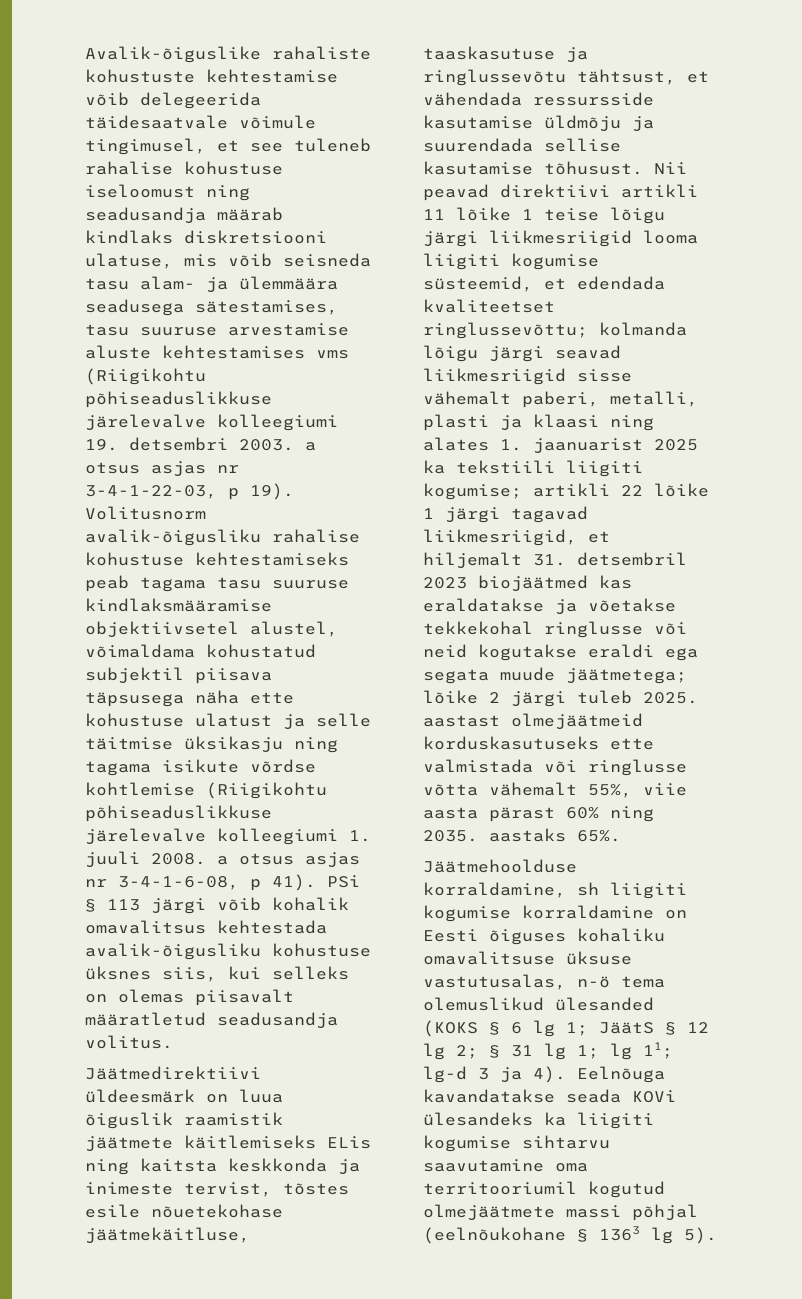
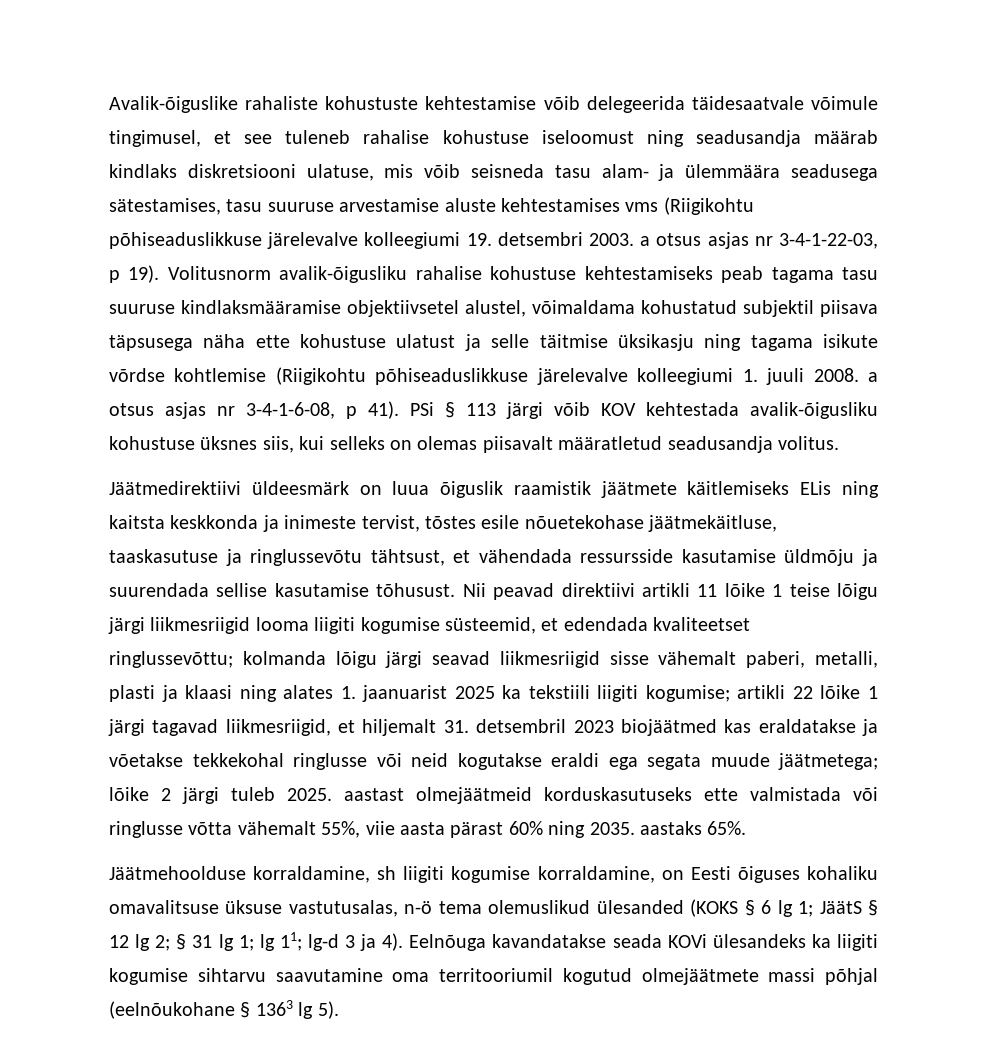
[272,897,349,911] [85,920,206,934] kohalik omavalitsus -> [601,403,636,416] KOV
[522,905,654,919] korraldamine -> [537,866,655,883] korraldamine,

